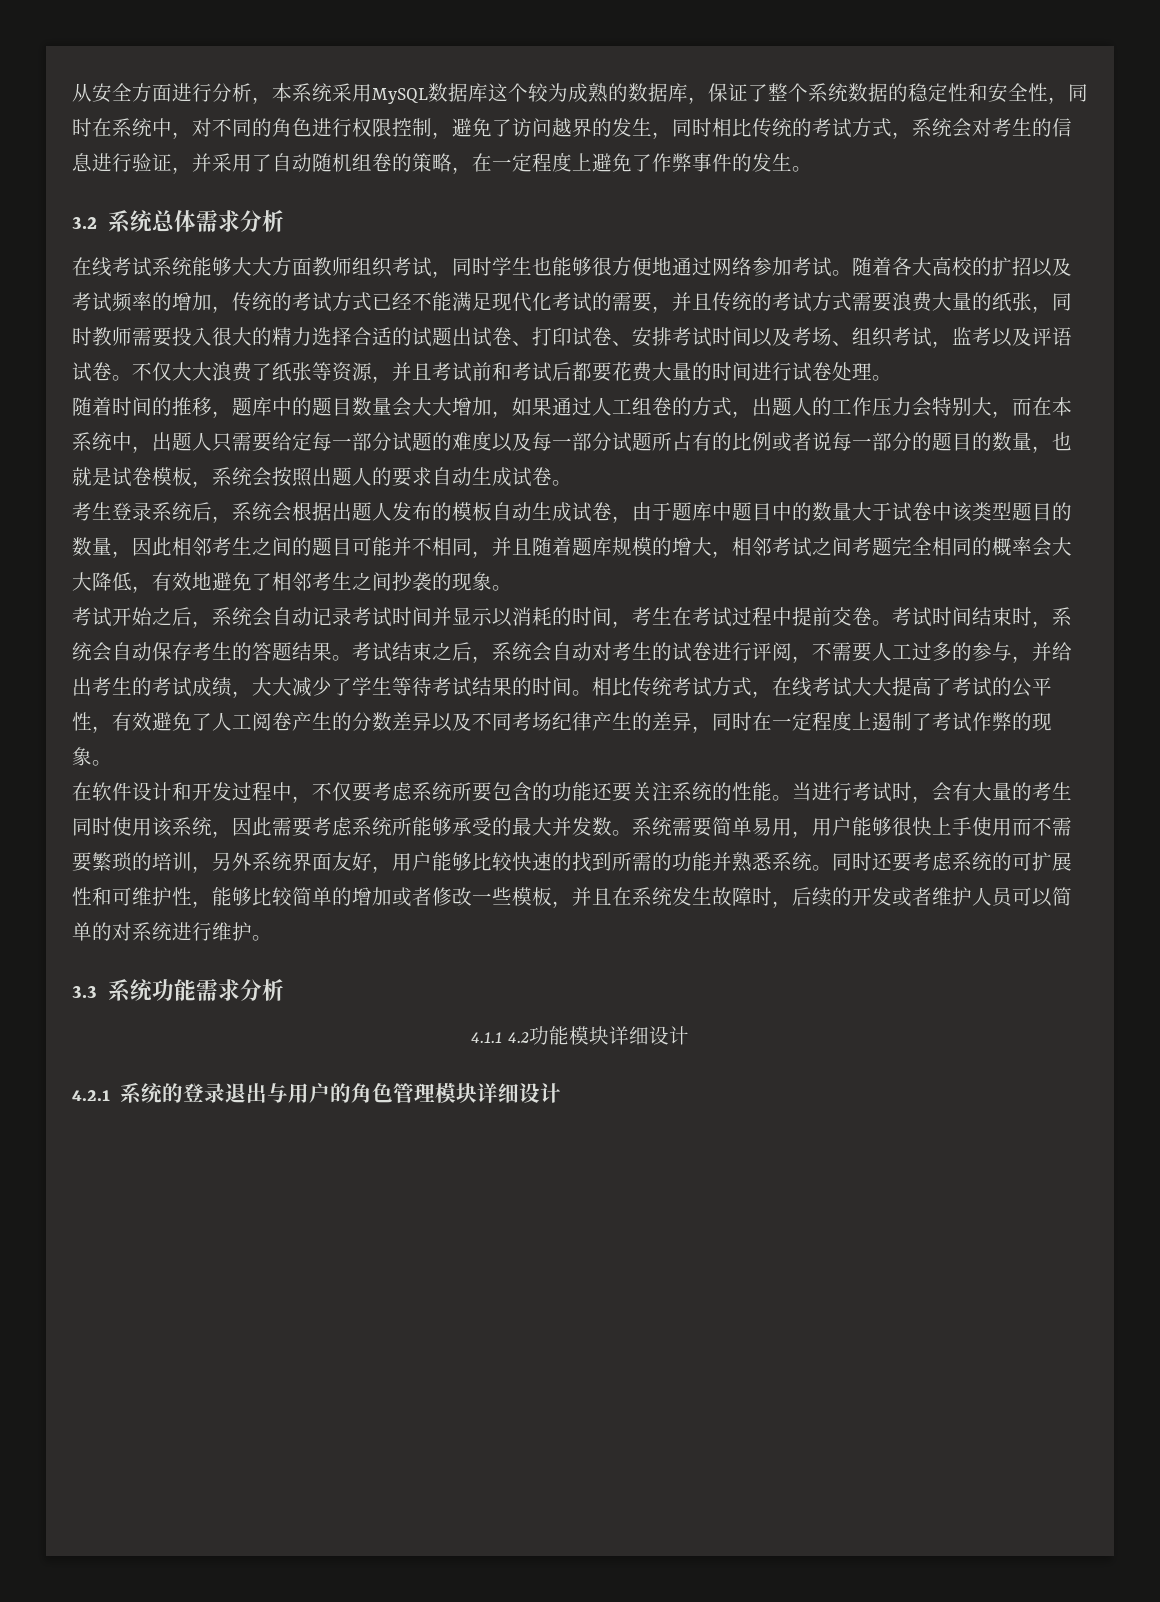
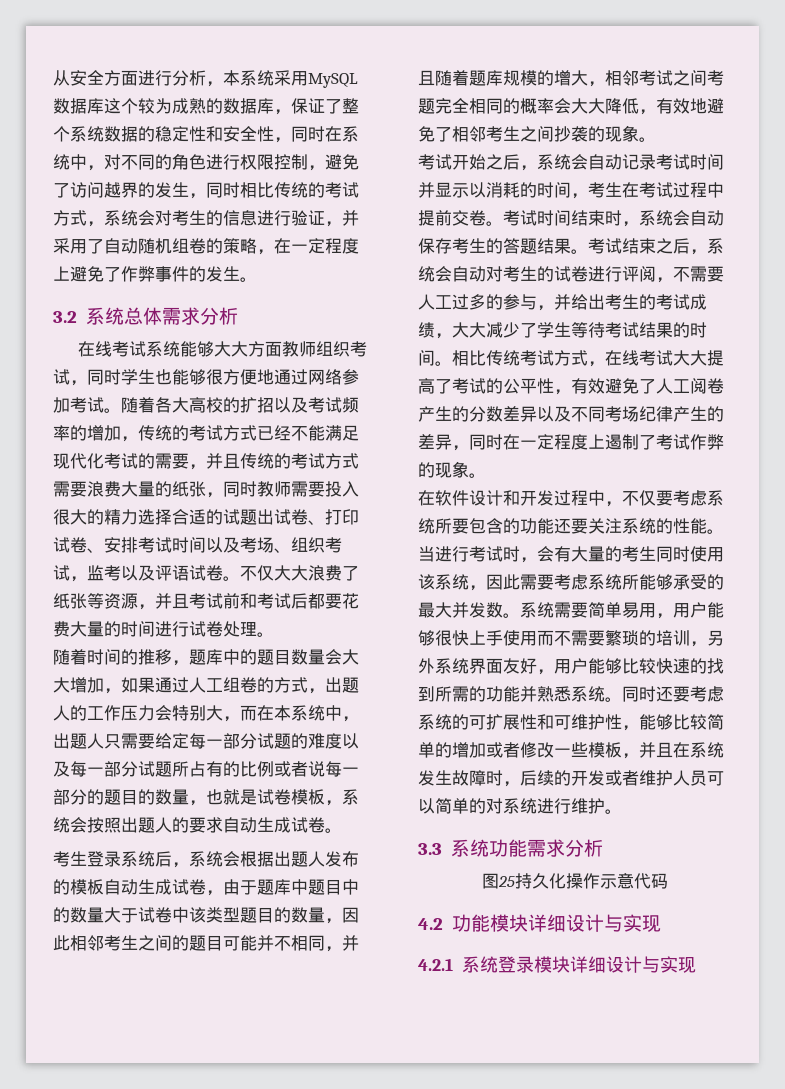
[471,1032,503,1043] 4.1.1 -> [482,873,668,889] 图25持久化操作示意代码 //
(689, 1035) none -> [603,914,661,932] 与实现
[161,1083,561,1103] 的登录退出与用户的角色管理模块详细设计 -> [497,956,696,973] 登录模块详细设计与实现

